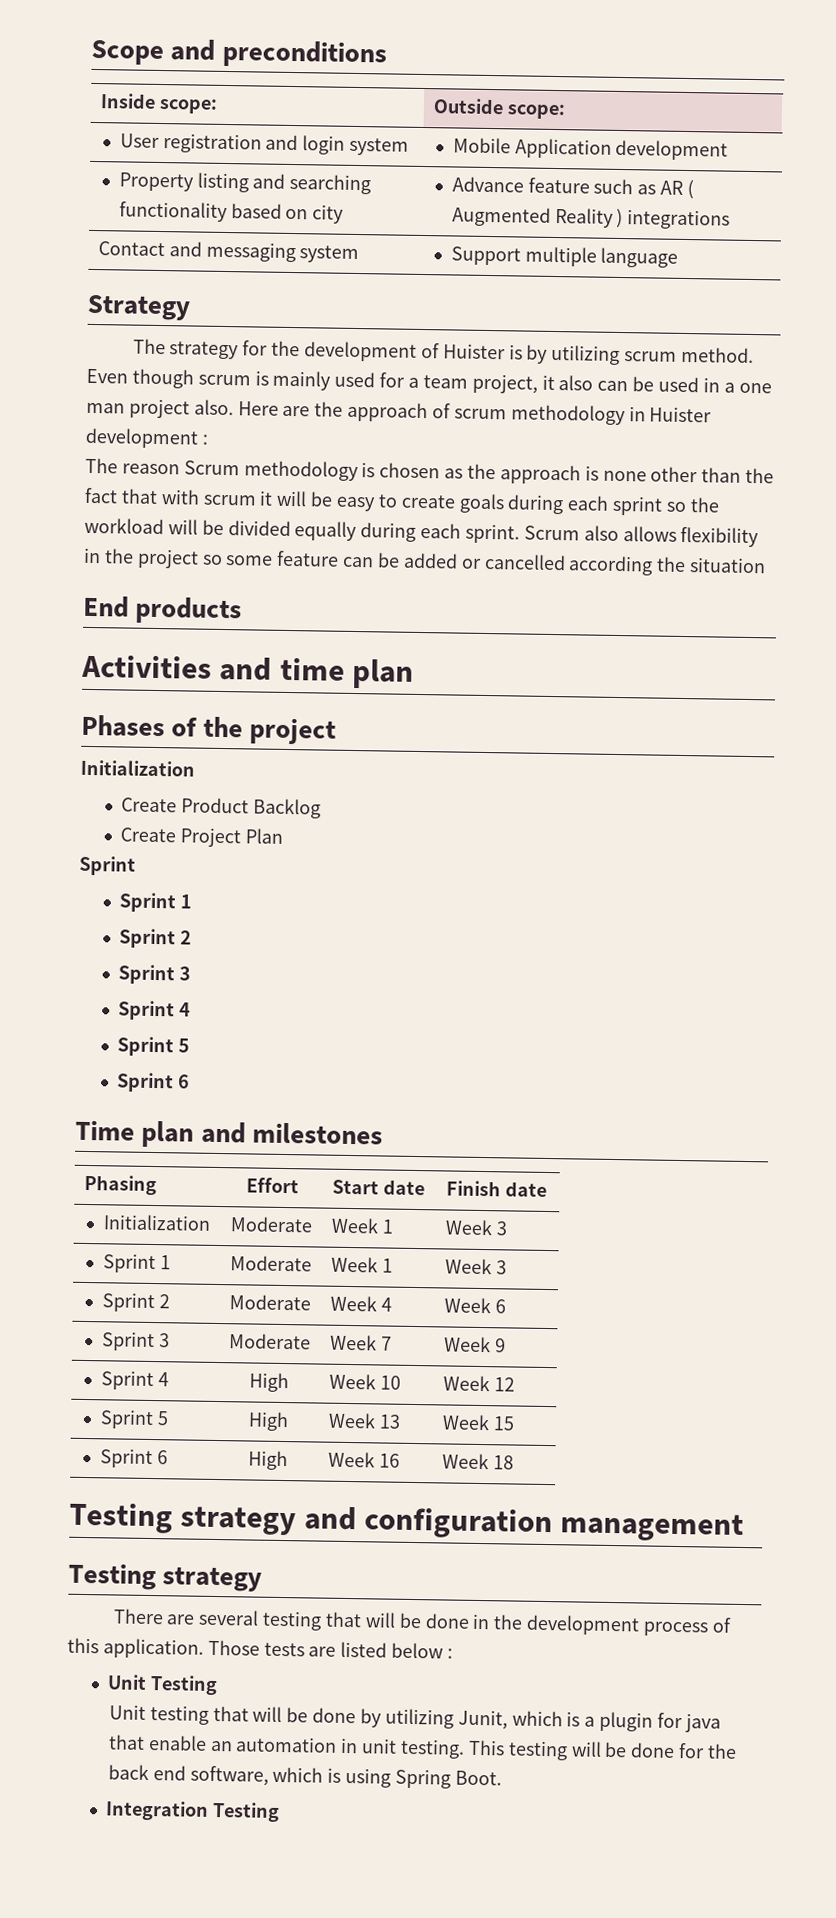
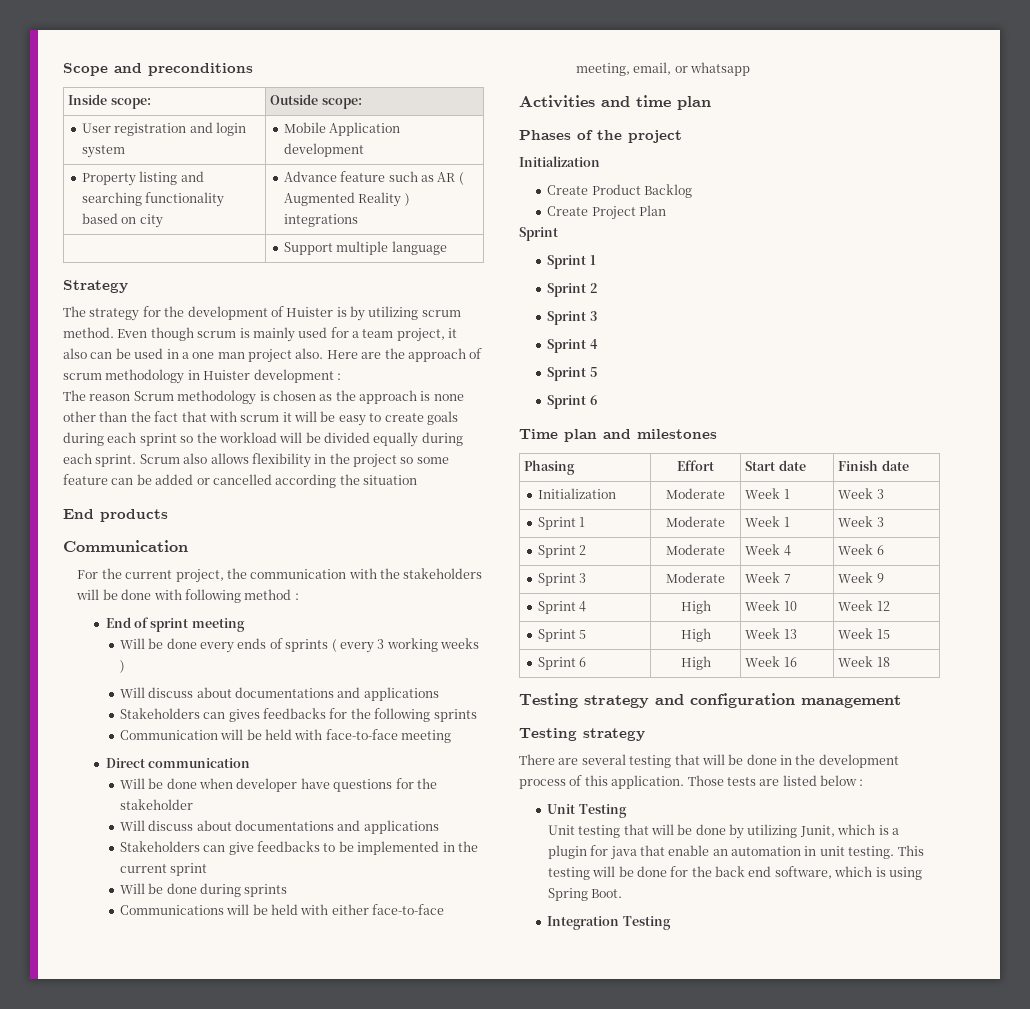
[97,241,360,264] Contact and messaging system -> (358, 220) none
(243, 610) none -> [63,540,188,552] [77,568,483,583] [76,589,299,603] [105,617,245,632] [119,638,480,653] [119,660,125,673] [119,687,439,701] [119,708,477,722] [119,729,452,743] [105,758,250,768] [119,778,437,792] [119,799,193,810] [119,820,439,834] [119,841,478,855] [119,863,208,876] [119,883,288,897] [119,904,445,915] [575,62,751,76] // Communication // For the current project, the communication with the stakeholders will be done with following method : // End of sprint meeting // Will be done every ends of sprints ( every 3 working weeks ) // Will discuss about documentations and applications // Stakeholders can gives feedbacks for the following sprints // Communication will be held with face-to-face meeting // Direct communication // Will be done when developer have questions for the stakeholder // Will discuss about documentations and applications // Stakeholders can give feedbacks to be implemented in the current sprint // Will be done during sprints // Communications will be held with either face-to-face meeting, email, or whatsapp

